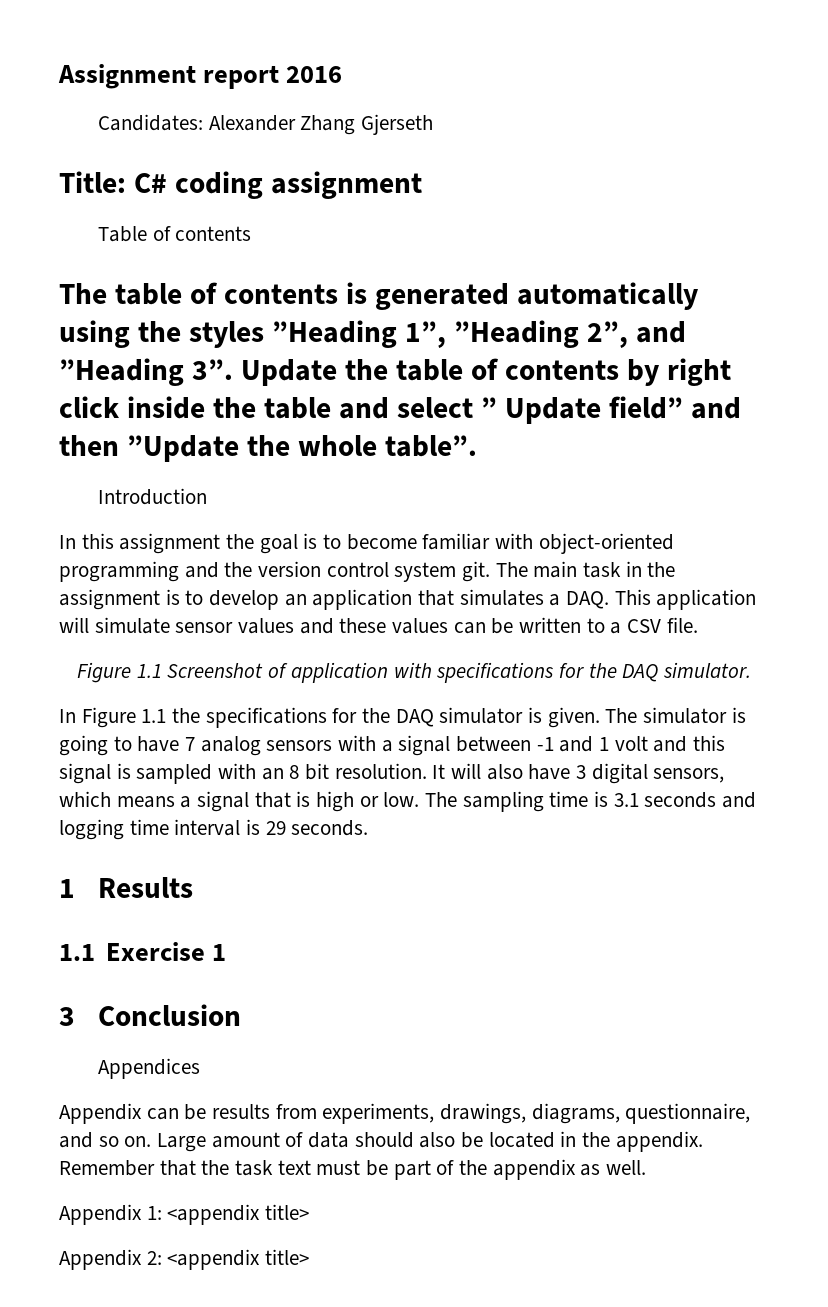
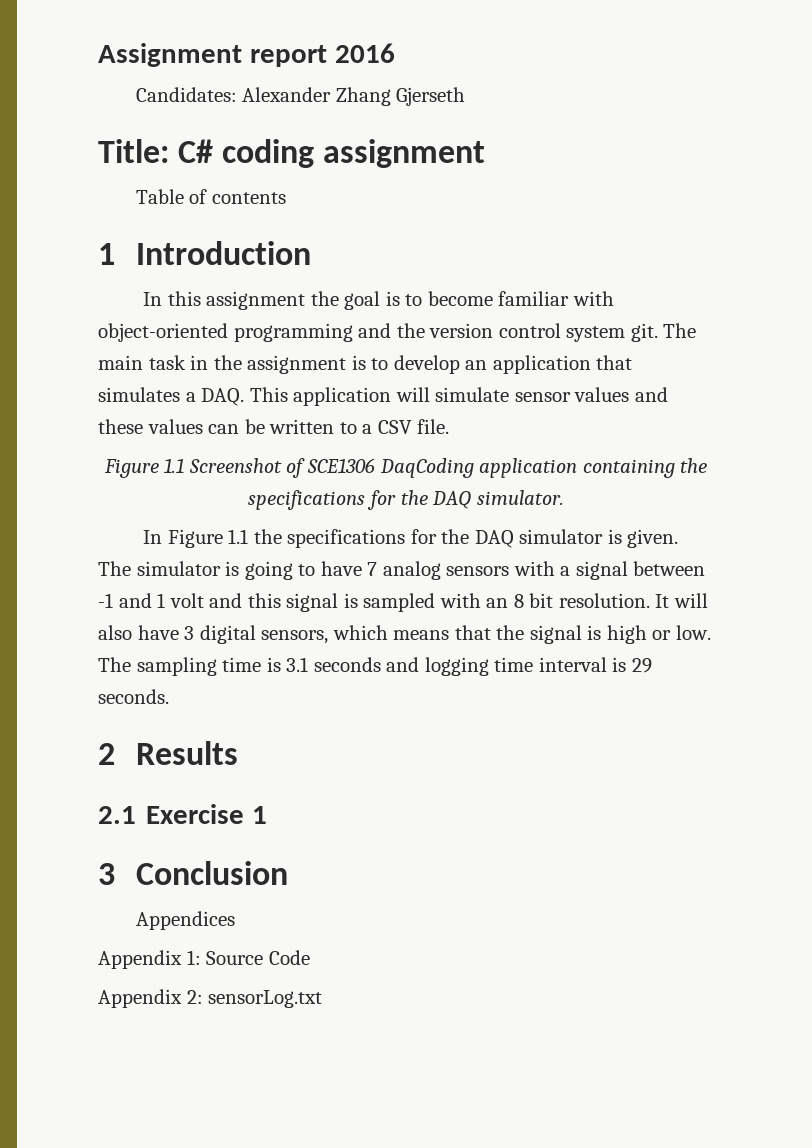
[59,282,698,310] [59,320,686,348] [59,358,731,386] [59,396,741,424] [59,435,477,462] The table of contents is generated automatically using the styles ”Heading 1”, ”Heading 2”, and ”Heading 3”. Update the table of contents by right click inside the table and select ” Update field” and then ”Update the whole table”. // -> [98,243,115,265] 1
[290,662,432,683] application with -> [307,458,708,478] SCE1306 DaqCoding application containing the
[180,791,291,812] a signal that -> [454,625,582,644] that the signal
[59,879,75,898] 1 -> [98,743,115,765] 2
[59,944,95,961] 1.1 -> [98,806,136,824] 2.1
[59,1103,751,1124] [59,1131,703,1152] [59,1159,647,1180] // Appendix can be results from experiments, drawings, diagrams, questionnaire, and so on. Large amount of data should also be located in the appendix. Remember that the task text must be part of the appendix as well. -> (235, 920) none
[167,1204,310,1225] <appendix title> -> [206,950,310,965] Source Code
[167,1249,310,1270] <appendix title> -> [208,990,323,1008] sensorLog.txt

